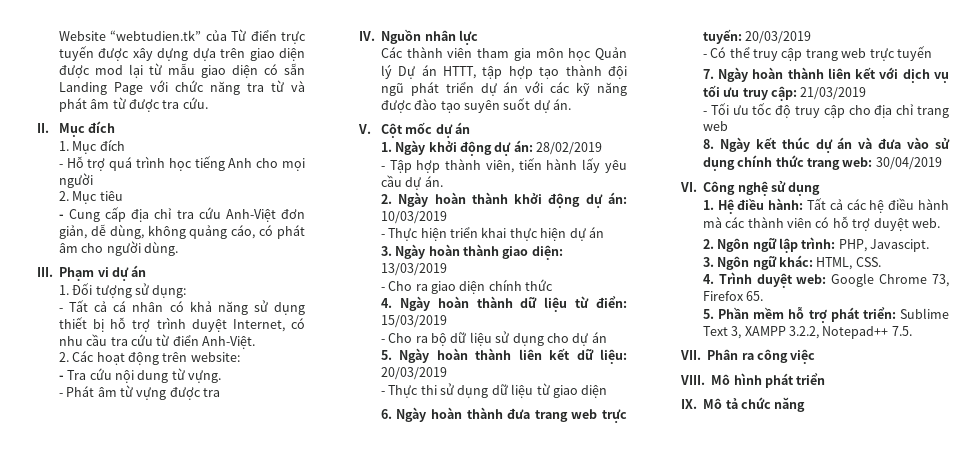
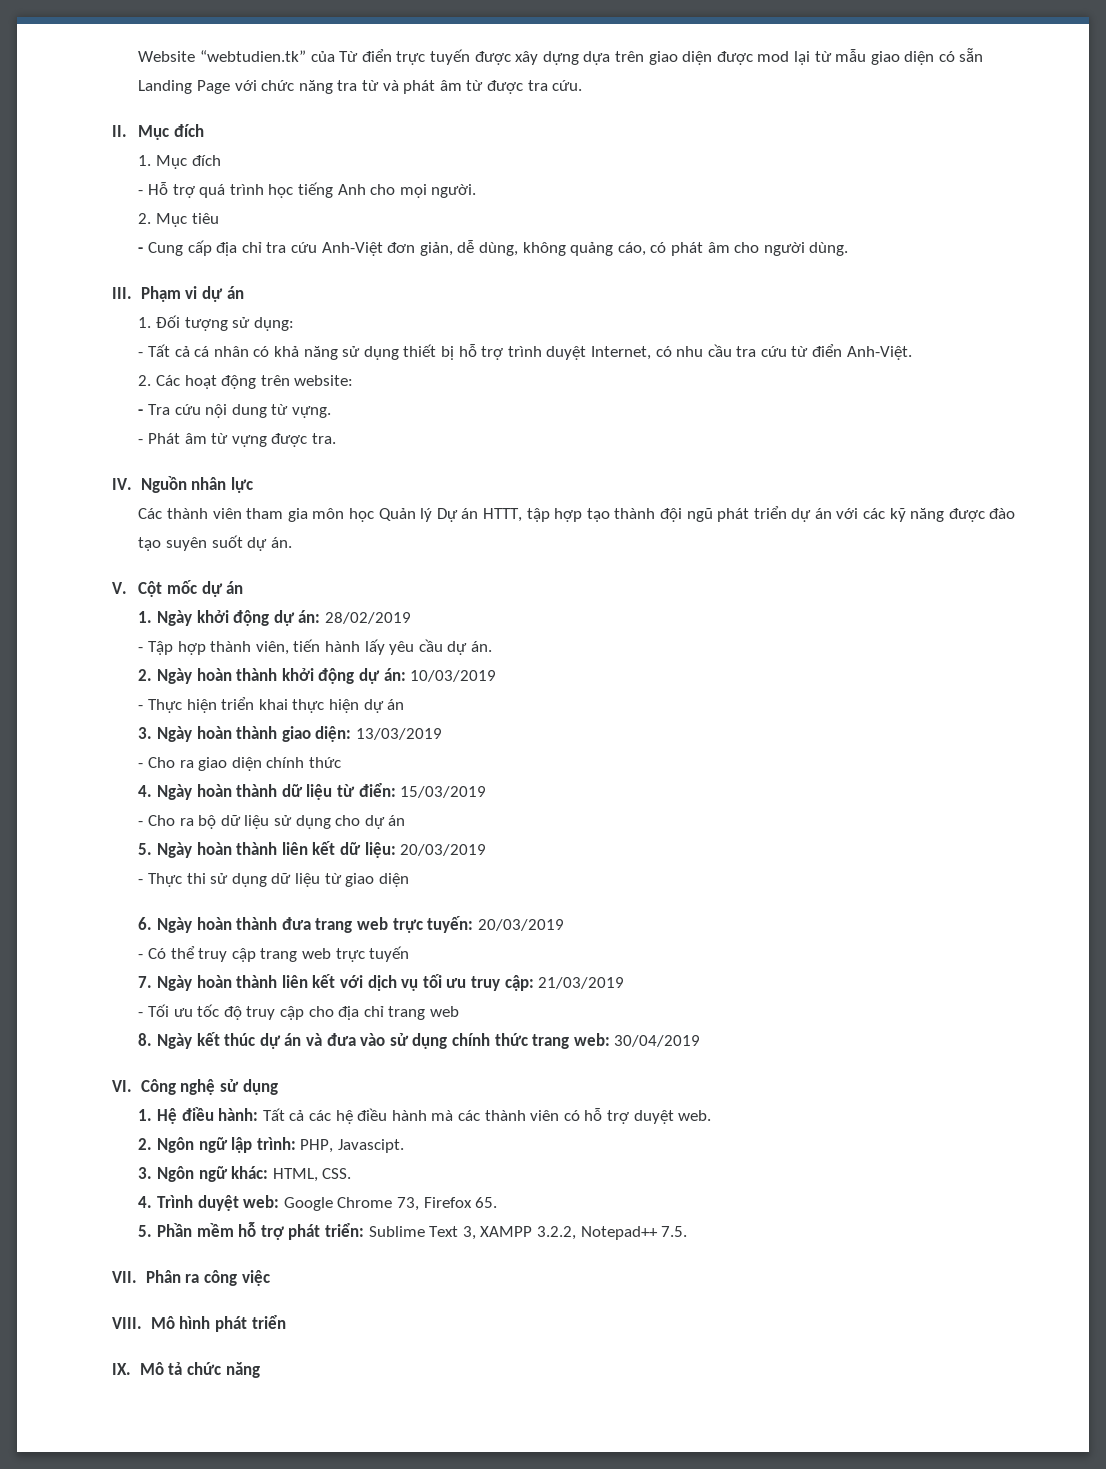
[58,173,93,188] người -> [431,184,477,198] người.
[203,388,221,397] tra -> [312,433,337,444] tra.

